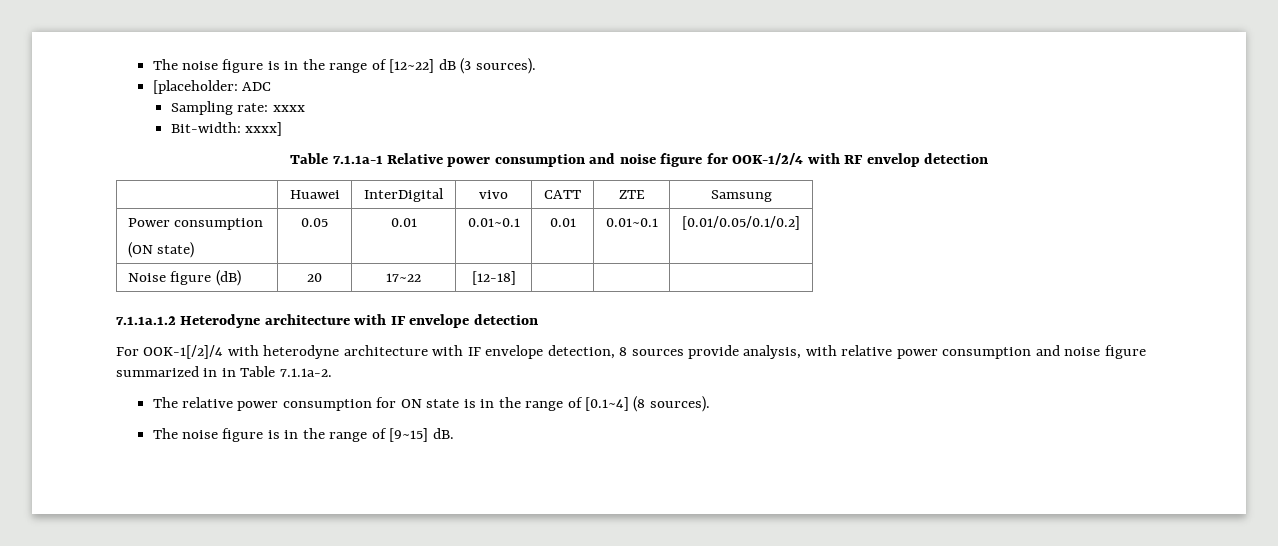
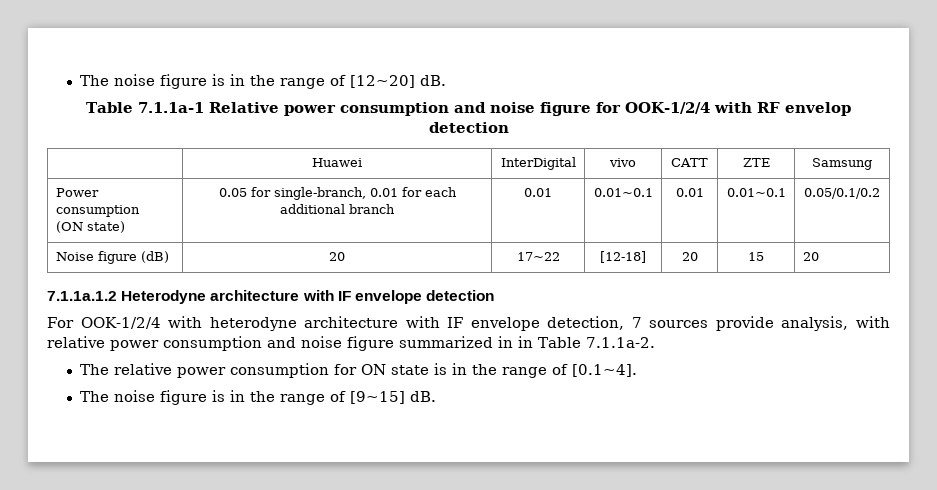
[152,58,536,74] [152,80,271,94] [170,101,305,115] [170,122,283,136] The noise figure is in the range of [12~22] dB (3 sources). // [placeholder: ADC // Sampling rate: xxxx // Bit-width: xxxx] -> [80,74,447,89] The noise figure is in the range of [12~20] dB.
(328, 222) none -> [250,187,457,200] [280,204,395,214] for single-branch, 0.01 for each additional branch
[682,216,801,230] [0.01/0.05/0.1/0.2] -> [804,188,880,199] 0.05/0.1/0.2
(516, 278) | | -> [681,252,698,261] [748,252,764,261] [802,252,819,261] 20 | 15 | 20
[143,345,224,359] OOK-1[/2]/4 -> [80,317,161,329] OOK-1/2/4
[619,347,628,356] 8 -> [631,317,642,328] 7
[584,396,710,412] [0.1~4] (8 sources). -> [572,364,638,377] [0.1~4].

